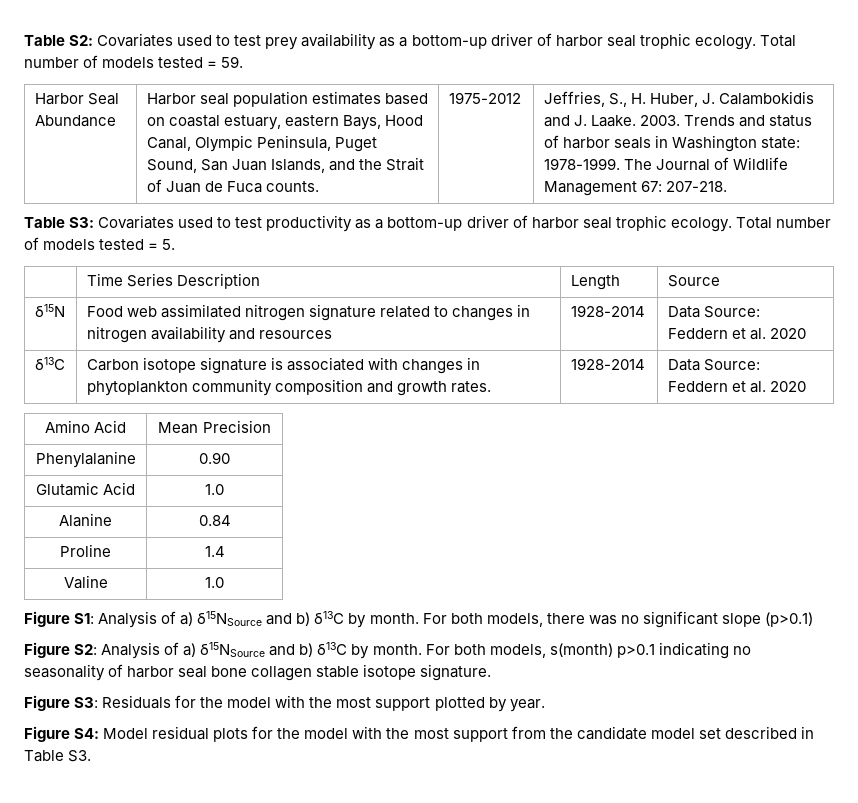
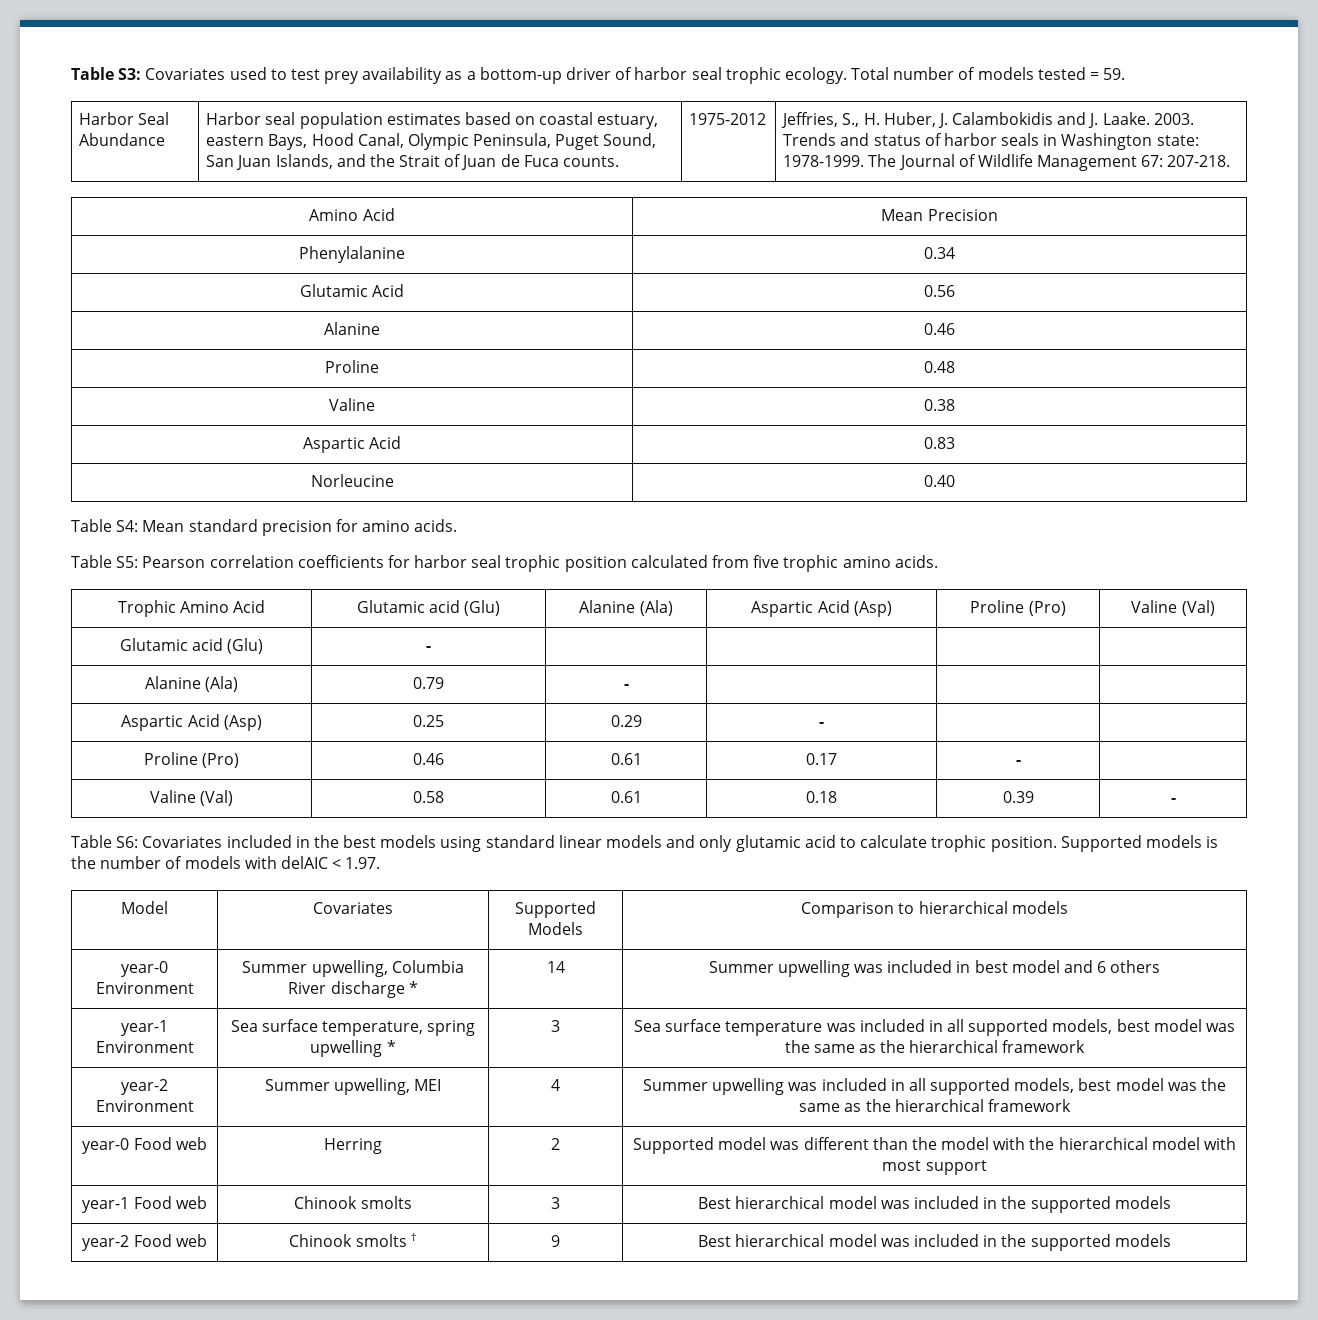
[24,35,94,46] Table S2: -> [71,67,142,80] Table S3:
[24,215,831,232] [24,237,176,250] [86,273,260,289] [570,275,620,290] [667,275,720,287] [34,304,65,317] [86,304,531,321] [86,326,332,343] [570,305,645,317] [667,306,760,318] [667,328,806,340] [34,357,65,370] [86,357,481,374] [86,379,492,396] [570,358,645,370] [667,359,760,371] [667,381,806,393] // Table S3: Covariates used to test productivity as a bottom-up driver of harbor seal trophic ecology. Total number of models tested = 5. // | Time Series Description | Length | Source // δ15N | Food web assimilated nitrogen signature related to changes in nitrogen availability and resources | 1928-2014 | Data Source: Feddern et al. 2020 // δ13C | Carbon isotope signature is associated with changes in phytoplankton community composition and growth rates. | 1928-2014 | Data Source: Feddern et al. 2020 -> (1231, 161) none
[199,452,230,464] 0.90 -> [924,247,955,259] 0.34
[205,484,224,495] 1.0 -> [924,285,955,297] 0.56
[198,515,231,526] 0.84 -> [924,323,955,335] 0.46
[204,546,225,557] 1.4 -> [924,361,955,373] 0.48
[205,577,224,588] [24,611,813,628] [24,642,751,659] [24,664,492,681] [24,695,545,712] [24,726,814,742] [24,750,92,762] 1.0 // Figure S1: Analysis of a) δ15NSource and b) δ13C by month. For both models, there was no significant slope (p>0.1) // Figure S2: Analysis of a) δ15NSource and b) δ13C by month. For both models, s(month) p>0.1 indicating no seasonality of harbor seal bone collagen stable isotope signature. // Figure S3: Residuals for the model with the most support plotted by year. // Figure S4: Model residual plots for the model with the most support from the candidate model set described in Table S3. -> [924,399,955,411] [302,436,402,453] [924,437,955,449] [310,474,394,487] [924,475,955,487] [71,519,458,536] [71,555,938,572] [117,600,266,617] [356,600,501,616] [579,600,673,616] [751,600,892,617] [970,600,1066,616] [1131,600,1215,616] [119,638,264,654] [426,646,431,651] [144,676,239,692] [413,677,444,689] [623,684,629,689] [121,714,262,731] [413,715,444,727] [610,715,642,727] [819,722,824,727] [143,752,240,768] [413,753,444,765] [610,753,642,765] [806,753,837,765] [1015,760,1021,765] [149,790,234,806] [413,791,444,803] [610,791,642,803] [806,791,837,803] [1002,791,1034,803] [1170,798,1176,803] [71,835,1219,852] [71,856,381,869] [121,901,168,914] [313,902,393,914] [515,901,596,918] [528,922,583,935] [801,901,1068,918] [121,961,168,977] [95,982,194,994] [242,960,464,977] [288,981,418,998] [546,961,565,973] [708,960,1161,977] [121,1020,168,1036] [95,1041,194,1053] [230,1019,476,1036] [310,1040,396,1057] [551,1020,560,1032] [633,1019,1236,1036] [784,1040,1086,1053] [121,1079,168,1095] [95,1100,194,1112] [264,1078,442,1095] [551,1079,560,1091] [642,1078,1227,1095] [799,1099,1071,1112] [82,1137,207,1154] [324,1138,382,1154] [551,1138,560,1150] [632,1137,1237,1154] [882,1160,987,1175] [82,1196,207,1213] [294,1196,412,1209] [551,1197,560,1209] [698,1196,1171,1213] [82,1234,207,1251] [289,1233,417,1247] [551,1235,560,1247] [698,1234,1171,1251] 0.38 // Aspartic Acid | 0.83 // Norleucine | 0.40 // Table S4: Mean standard precision for amino acids. // Table S5: Pearson correlation coefficients for harbor seal trophic position calculated from five trophic amino acids. // Trophic Amino Acid | Glutamic acid (Glu) | Alanine (Ala) | Aspartic Acid (Asp) | Proline (Pro) | Valine (Val) // Glutamic acid (Glu) | - | | | | // Alanine (Ala) | 0.79 | - | | | // Aspartic Acid (Asp) | 0.25 | 0.29 | - | | // Proline (Pro) | 0.46 | 0.61 | 0.17 | - | // Valine (Val) | 0.58 | 0.61 | 0.18 | 0.39 | - // Table S6: Covariates included in the best models using standard linear models and only glutamic acid to calculate trophic position. Supported models is the number of models with delAIC < 1.97. // Model | Covariates | Supported Models | Comparison to hierarchical models // year-0 Environment | Summer upwelling, Columbia River discharge * | 14 | Summer upwelling was included in best model and 6 others // year-1 Environment | Sea surface temperature, spring upwelling * | 3 | Sea surface temperature was included in all supported models, best model was the same as the hierarchical framework // year-2 Environment | Summer upwelling, MEI | 4 | Summer upwelling was included in all supported models, best model was the same as the hierarchical framework // year-0 Food web | Herring | 2 | Supported model was different than the model with the hierarchical model with most support // year-1 Food web | Chinook smolts | 3 | Best hierarchical model was included in the supported models // year-2 Food web | Chinook smolts † | 9 | Best hierarchical model was included in the supported models

